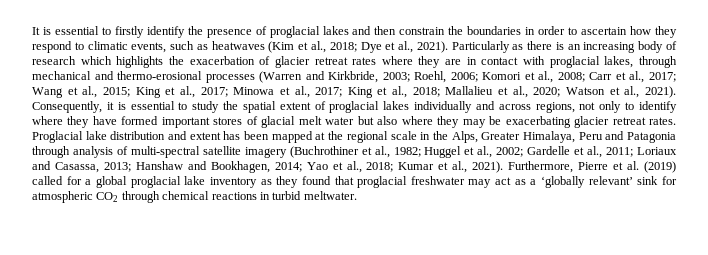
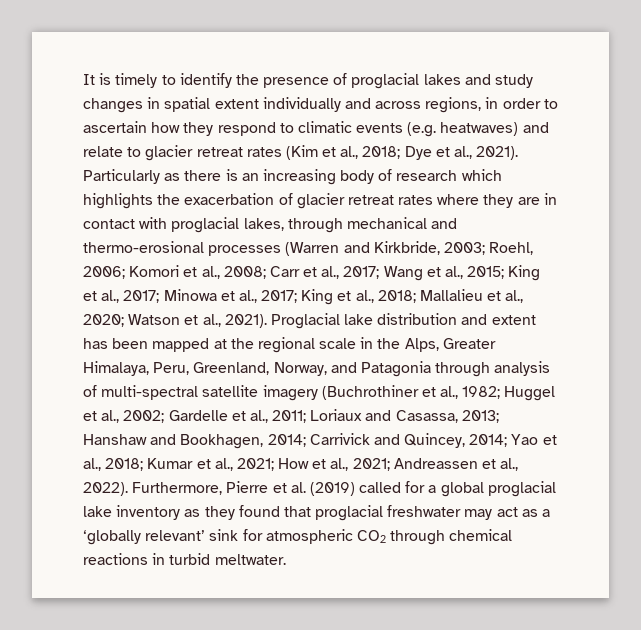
[54,26,144,38] essential to firstly -> [115,73,176,88] timely to
[374,26,522,35] then constrain the boundaries -> [495,74,534,88] [83,97,482,113] study changes in spatial extent individually and across regions,
[131,41,265,53] events, such as heatwaves -> [356,122,549,137] [83,145,282,161] events (e.g. heatwaves) and relate to glacier retreat rates
[32,101,678,113] [32,116,677,128] Consequently, it is essential to study the spatial extent of proglacial lakes individually and across regions, not only to identify where they have formed important stores of glacial melt water but also where they may be exacerbating glacier retreat rates. -> (267, 321) none
[578,132,603,140] Peru -> [153,362,327,376] Peru, Greenland, Norway,
(302, 167) none -> [309,433,508,448] Carrivick and Quincey, 2014;
[472,161,504,173] 2021). -> [236,458,519,471] [83,482,128,496] 2021; How et al., 2021; Andreassen et al., 2022).

